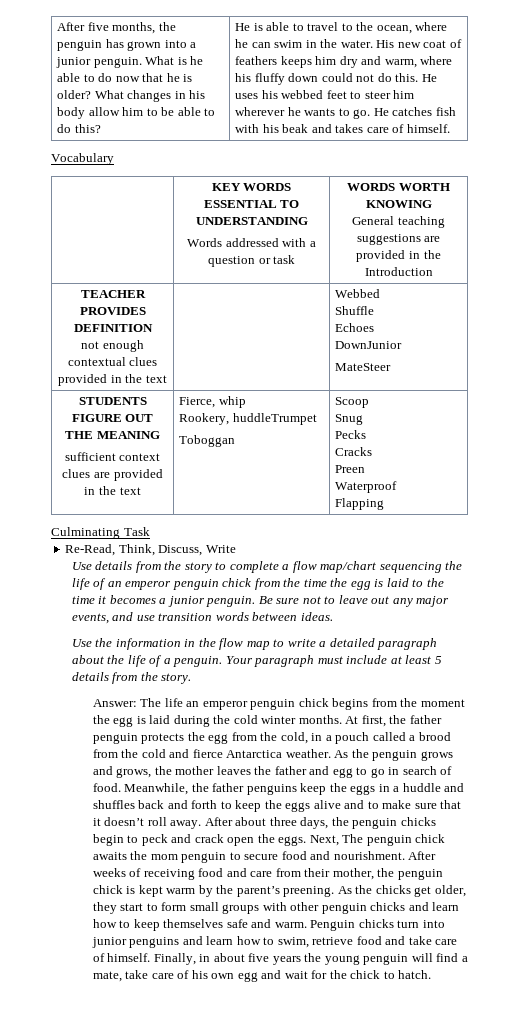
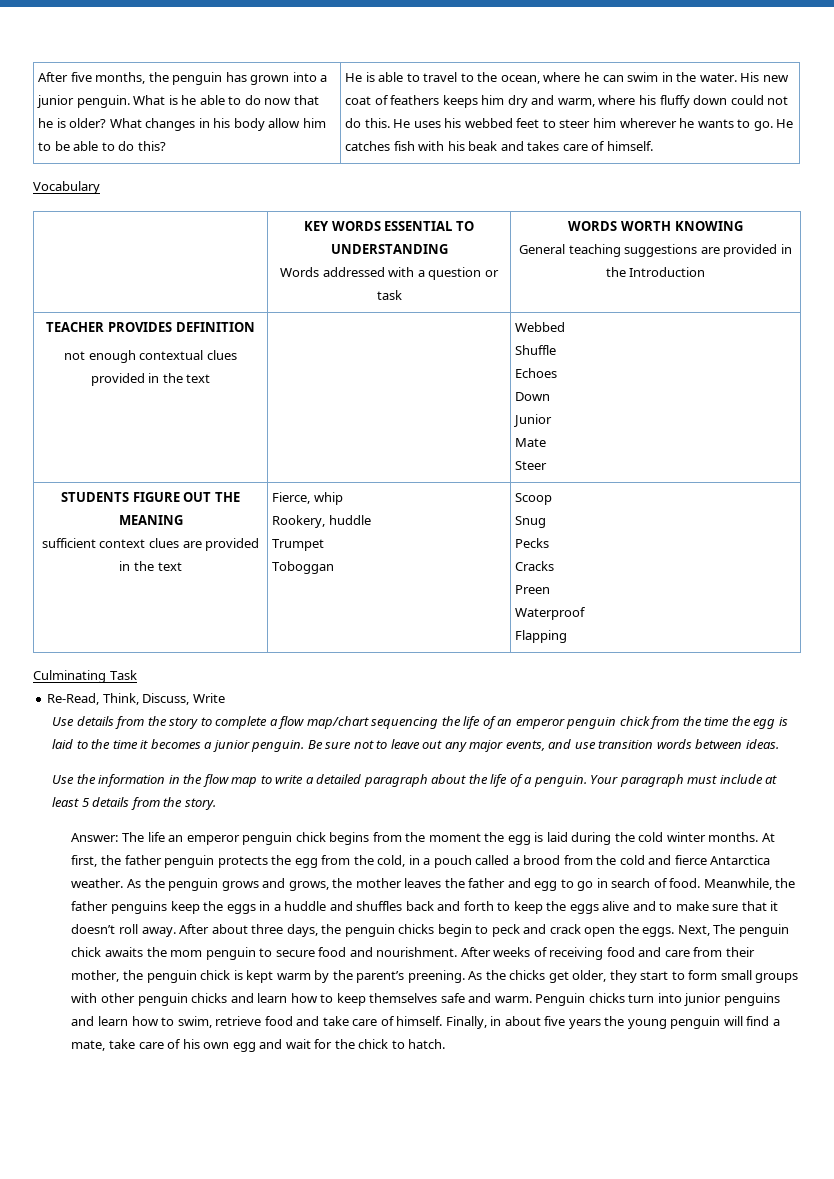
[335,341,403,349] [335,363,392,371] DownJunior // MateSteer -> [515,392,551,401] [513,414,553,427] [515,438,547,447] [515,461,548,470] Down // Junior // Mate // Steer
[232,413,317,425] huddleTrumpet -> [328,515,371,525] [272,539,325,551] huddle // Trumpet

